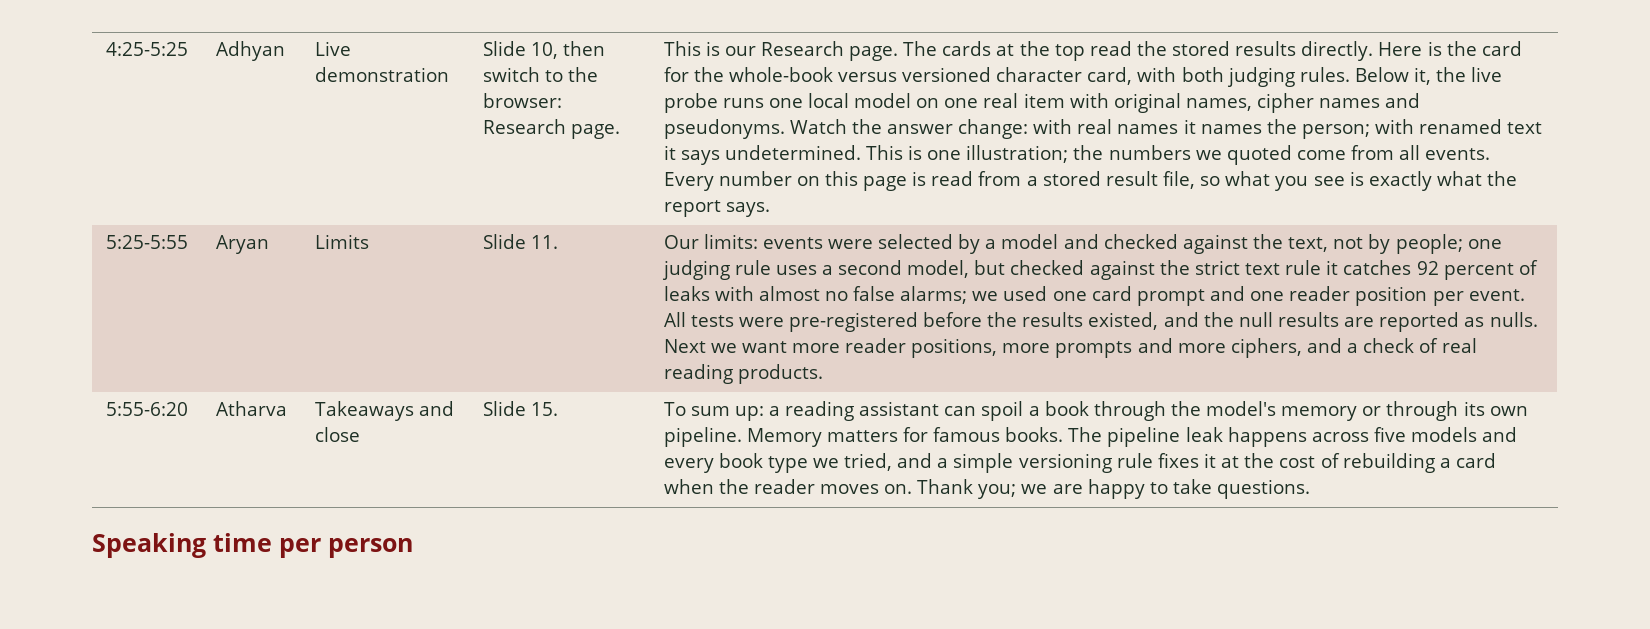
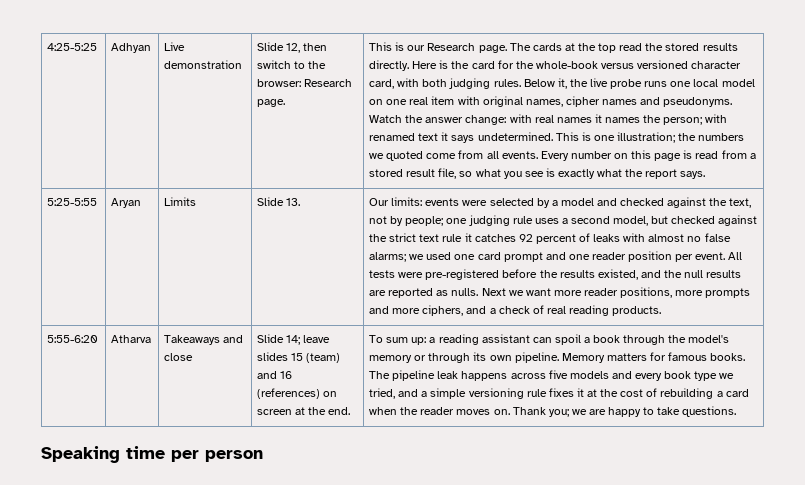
[530,42,558,59] 10, -> [286,43,301,53] 12,
[530,235,558,249] 11. -> [286,198,301,206] 13.
[530,402,558,416] 15. -> [286,335,331,345] [257,352,341,363] [257,371,293,379] [257,388,338,399] [257,407,351,415] 14; leave slides 15 (team) and 16 (references) on screen at the end.

